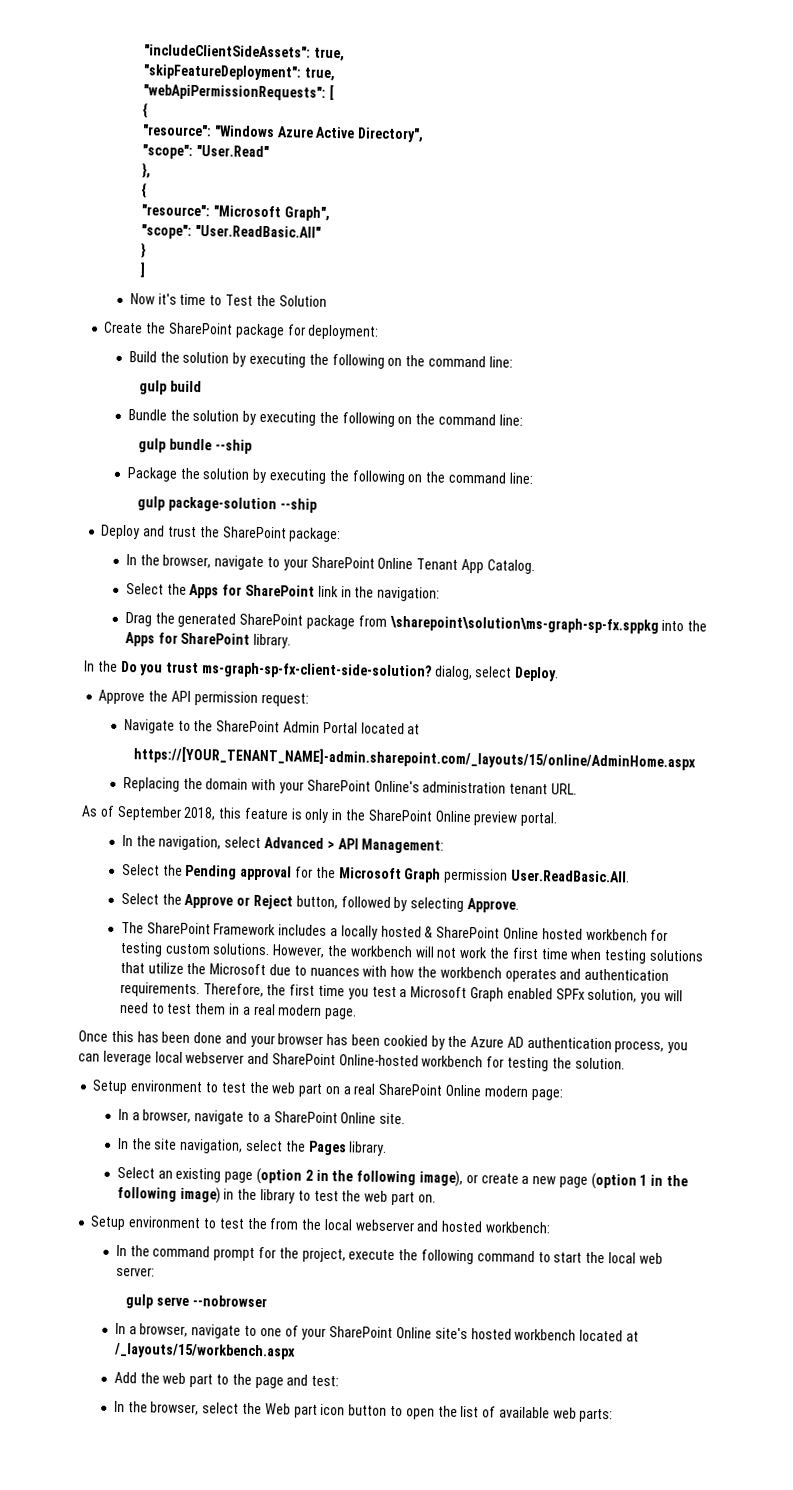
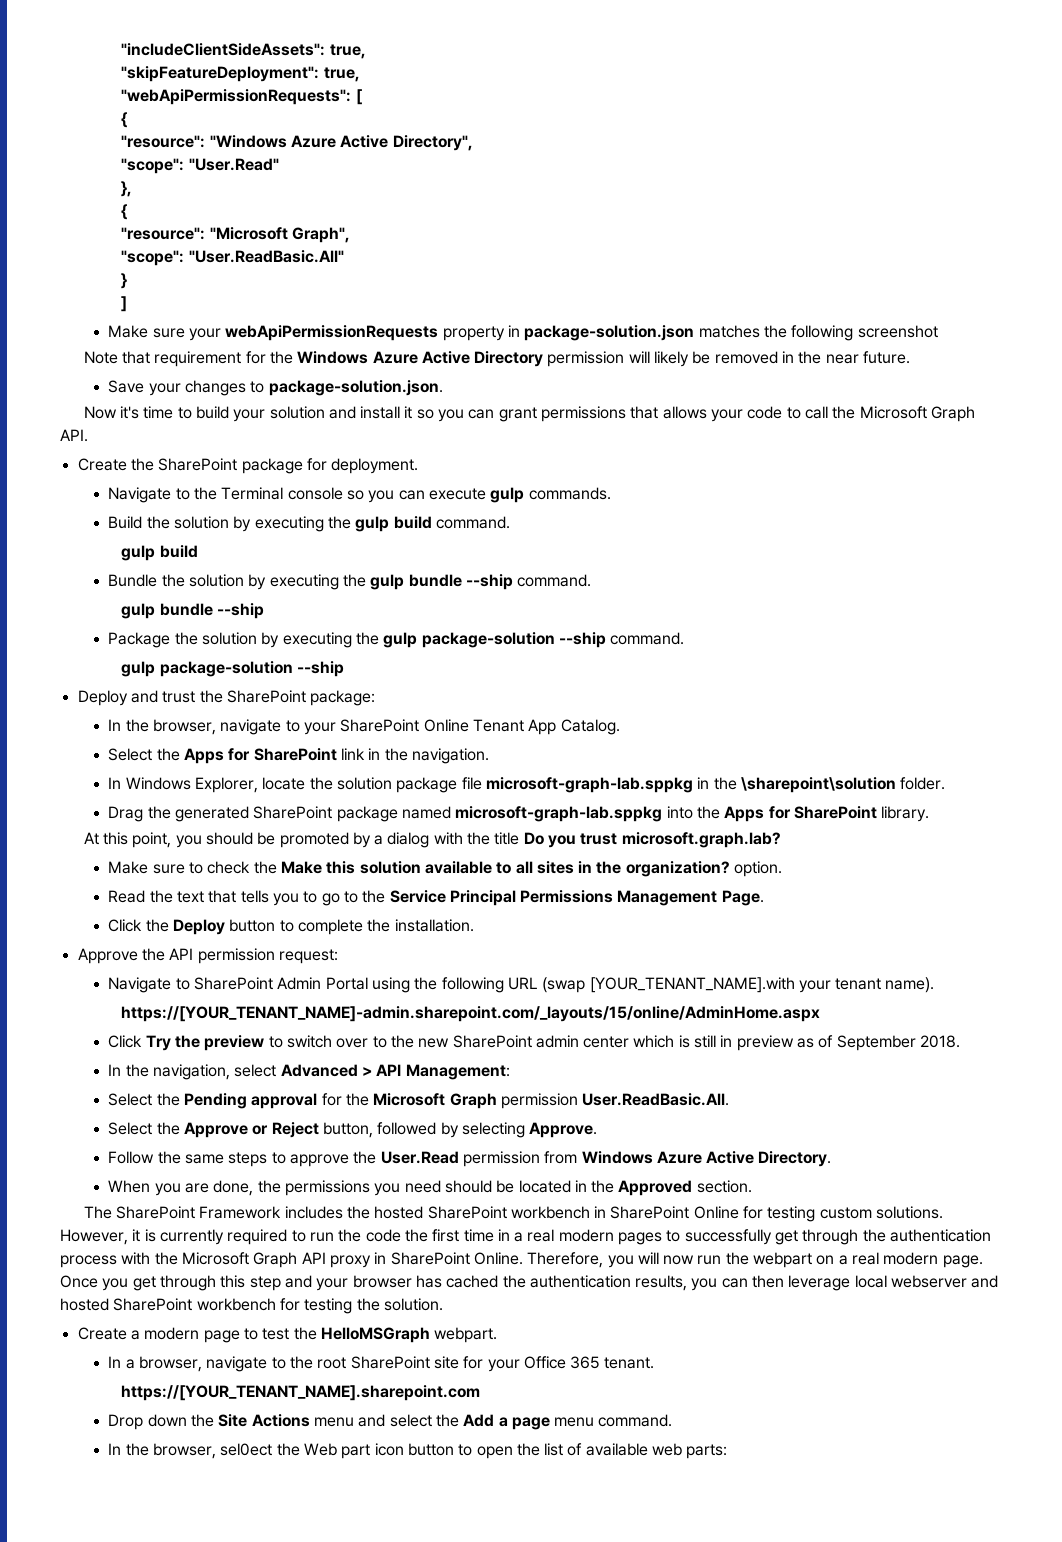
[129,293,327,307] Now it's time to Test the Solution -> [108,325,938,341] [83,351,911,367] [108,380,443,396] [83,406,975,422] [60,429,88,442] Make sure your webApiPermissionRequests property in package-solution.json matches the following screenshot // Note that requirement for the Windows Azure Active Directory permission will likely be removed in the near future. // Save your changes to package-solution.json. // Now it's time to build your solution and install it so you can grant permissions that allows your code to call the Microsoft Graph API.
[307,324,380,340] deployment: -> [331,458,419,474] [108,487,611,503] deployment. // Navigate to the Terminal console so you can execute gulp commands.
[331,354,513,369] following on the command line: -> [355,516,510,532] gulp build command.
[341,412,523,427] following on the command line: -> [370,574,592,590] gulp bundle --ship command.
[351,470,534,486] following on the command line: -> [383,632,685,648] gulp package-solution --ship command.
[377,586,441,602] navigation: -> [411,748,489,764] [108,777,946,793] navigation. // In Windows Explorer, locate the solution package file microsoft-graph-lab.sppkg in the \sharepoint\solution folder.
[357,615,659,634] from \sharepoint\solution\ms-graph-sp-fx.sppkg -> [401,806,663,822] named microsoft-graph-lab.sppkg
[84,660,560,682] In the Do you trust ms-graph-sp-fx-client-side-solution? dialog, select Deploy. -> [83,832,781,848] [108,861,783,877] [108,890,764,906] [108,919,474,935] At this point, you should be promoted by a dialog with the title Do you trust microsoft.graph.lab? // Make sure to check the Make this solution available to all sites in the organization? option. // Read the text that tells you to go to the Service Principal Permissions Management Page. // Click the Deploy button to complete the installation.
[193,720,214,732] the -> (190, 984) none
[360,722,421,735] [133,746,697,771] [122,776,577,795] [81,805,559,827] located at // https://[YOUR_TENANT_NAME]-admin.sharepoint.com/_layouts/15/online/AdminHome.aspx // Replacing the domain with your SharePoint Online's administration tenant URL. // As of September 2018, this feature is only in the SharePoint Online preview portal. -> [371,977,935,993] [121,1006,821,1022] [108,1035,961,1051] using the following URL (swap [YOUR_TENANT_NAME].with your tenant name). // https://[YOUR_TENANT_NAME]-admin.sharepoint.com/_layouts/15/online/AdminHome.aspx // Click Try the preview to switch over to the new SharePoint admin center which is still in preview as of September 2018.
[120,921,648,941] The SharePoint Framework includes a locally hosted & SharePoint Online hosted workbench -> [108,1151,832,1167] [108,1180,752,1196] [83,1206,739,1219] Follow the same steps to approve the User.Read permission from Windows Azure Active Directory. // When you are done, the permissions you need should be located in the Approved section. // The SharePoint Framework includes the hosted SharePoint workbench in SharePoint Online
[327,945,704,964] [119,961,670,983] [119,981,683,1004] [119,1001,358,1020] [78,1030,689,1054] [78,1053,100,1062] the workbench will not work the first time when testing solutions that utilize the Microsoft due to nuances with how the workbench operates and authentication requirements. Therefore, the first time you test a Microsoft Graph enabled SPFx solution, you will need to test them in a real modern page. // Once this has been done and your browser has been cookied by the Azure AD authentication process, you can -> [132,1229,992,1245] [60,1252,983,1268] [60,1275,785,1291] it is currently required to run the code the first time in a real modern pages to successfully get through the authentication process with the Microsoft Graph API proxy in SharePoint Online. Therefore, you will now run the webpart on a real modern page. Once you get through this step and your browser has cached the authentication results, you can then
[271,1053,419,1067] SharePoint Online-hosted -> [60,1298,193,1311] hosted SharePoint
[92,1079,563,1101] [117,1108,406,1125] [117,1137,388,1156] [116,1166,688,1190] [116,1186,436,1206] [90,1215,551,1234] [115,1244,663,1265] [115,1266,155,1277] [125,1294,267,1309] [114,1322,639,1342] [113,1342,296,1360] [113,1371,340,1389] [113,1400,240,1416] Setup environment to test the web part on a real SharePoint Online modern page: // In a browser, navigate to a SharePoint Online site. // In the site navigation, select the Pages library. // Select an existing page (option 2 in the following image), or create a new page (option 1 in the following image) in the library to test the web part on. // Setup environment to test the from the local webserver and hosted workbench: // In the command prompt for the project, execute the following command to start the local web server: // gulp serve --nobrowser // In a browser, navigate to one of your SharePoint Online site's hosted workbench located at /_layouts/15/workbench.aspx // Add the web part to the page and test: // In the browser, select -> [77,1327,498,1343] [108,1356,655,1372] [121,1385,481,1401] [108,1414,673,1430] [108,1443,273,1459] Create a modern page to test the HelloMSGraph webpart. // In a browser, navigate to the root SharePoint site for your Office 365 tenant. // https://[YOUR_TENANT_NAME].sharepoint.com // Drop down the Site Actions menu and select the Add a page menu command. // In the browser, sel0ect

